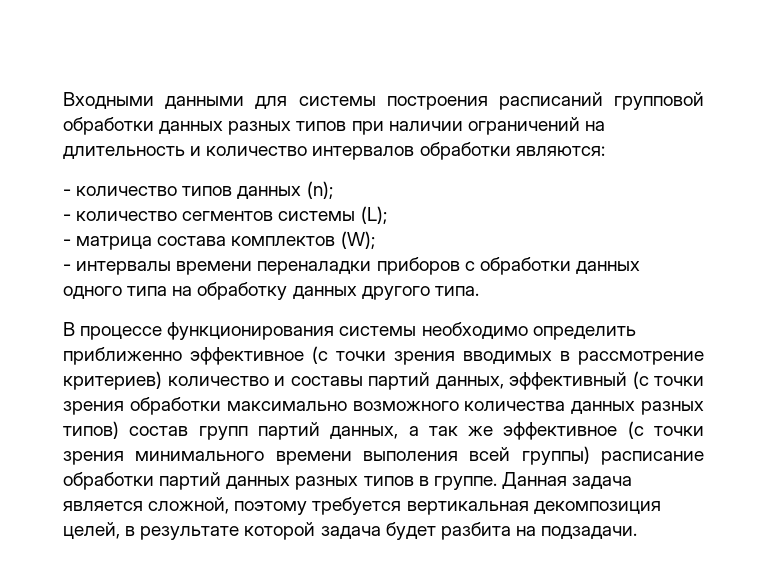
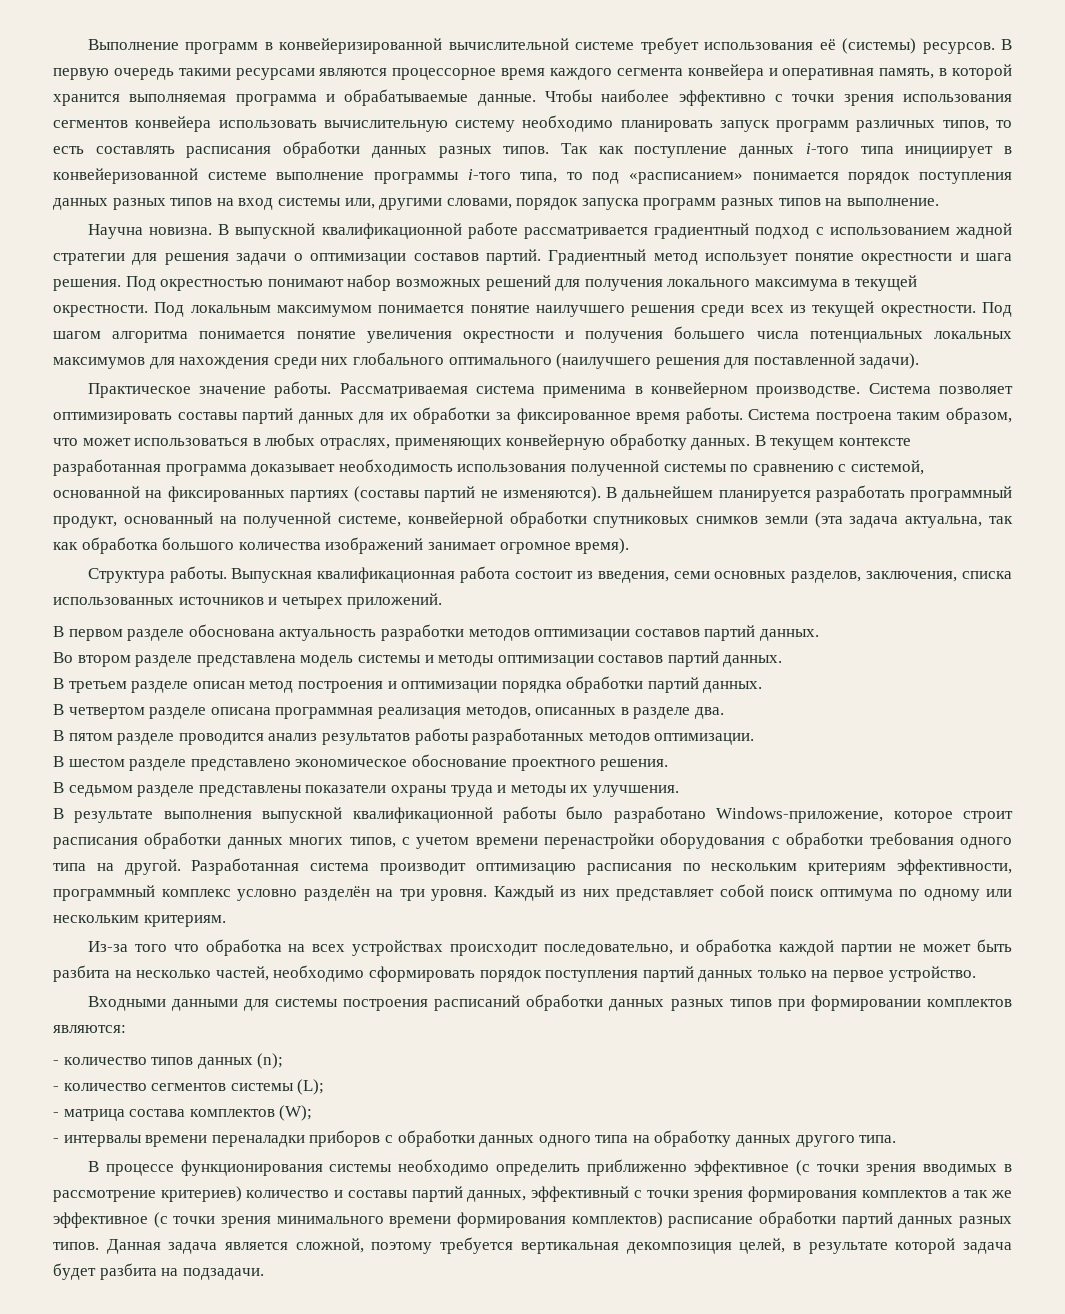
(63, 100) none -> [87,37,1012,54] [53,64,1013,80] [53,89,1013,106] [53,115,1012,132] [53,141,1012,158] [53,168,1012,184] [53,198,939,210] [87,222,1013,239] [53,249,1013,265] [53,274,918,291] [53,301,1012,317] [53,326,1012,343] [53,352,920,369] [87,381,1014,398] [53,407,1012,424] [53,433,912,450] [53,459,924,476] [53,485,1012,502] [53,511,1013,528] [53,537,630,554] [87,566,1012,583] [53,593,443,609] [53,624,819,641] [53,651,783,667] [53,676,763,693] [53,704,724,719] [53,728,755,745] [53,754,669,771] [53,782,679,797] [53,806,1013,823] [53,832,1012,849] [53,858,1013,875] [53,884,1012,901] [53,915,226,927] [87,939,1013,956] [53,965,976,982] Выполнение программ в конвейеризированной вычислительной системе требует использования её (системы) ресурсов. В первую очередь такими ресурсами являются процессорное время каждого сегмента конвейера и оперативная память, в которой хранится выполняемая программа и обрабатываемые данные. Чтобы наиболее эффективно с точки зрения использования сегментов конвейера использовать вычислительную систему необходимо планировать запуск программ различных типов, то есть составлять расписания обработки данных разных типов. Так как поступление данных i-того типа инициирует в конвейеризованной системе выполнение программы i-того типа, то под «расписанием» понимается порядок поступления данных разных типов на вход системы или, другими словами, порядок запуска программ разных типов на выполнение. // Научна новизна. В выпускной квалификационной работе рассматривается градиентный подход с использованием жадной стратегии для решения задачи о оптимизации составов партий. Градиентный метод использует понятие окрестности и шага решения. Под окрестностью понимают набор возможных решений для получения локального максимума в текущей окрестности. Под локальным максимумом понимается понятие наилучшего решения среди всех из текущей окрестности. Под шагом алгоритма понимается понятие увеличения окрестности и получения большего числа потенциальных локальных максимумов для нахождения среди них глобального оптимального (наилучшего решения для поставленной задачи). // Практическое значение работы. Рассматриваемая система применима в конвейерном производстве. Система позволяет оптимизировать составы партий данных для их обработки за фиксированное время работы. Система построена таким образом, что может использоваться в любых отраслях, применяющих конвейерную обработку данных. В текущем контексте разработанная программа доказывает необходимость использования полученной системы по сравнению с системой, основанной на фиксированных партиях (составы партий не изменяются). В дальнейшем планируется разработать программный продукт, основанный на полученной системе, конвейерной обработки спутниковых снимков земли (эта задача актуальна, так как обработка большого количества изображений занимает огромное время). // Структура работы. Выпускная квалификационная работа состоит из введения, семи основных разделов, заключения, списка использованных источников и четырех приложений. // В первом разделе обоснована актуальность разработки методов оптимизации составов партий данных. // Во втором разделе представлена модель системы и методы оптимизации составов партий данных. // В третьем разделе описан метод построения и оптимизации порядка обработки партий данных. // В четвертом разделе описана программная реализация методов, описанных в разделе два. // В пятом разделе проводится анализ результатов работы разработанных методов оптимизации. // В шестом разделе представлено экономическое обоснование проектного решения. // В седьмом разделе представлены показатели охраны труда и методы их улучшения. // В результате выполнения выпускной квалификационной работы было разработано Windows-приложение, которое строит расписания обработки данных многих типов, с учетом времени перенастройки оборудования с обработки требования одного типа на другой. Разработанная система производит оптимизацию расписания по нескольким критериям эффективности, программный комплекс условно разделён на три уровня. Каждый из них представляет собой поиск оптимума по одному или нескольким критериям. // Из-за того что обработка на всех устройствах происходит последовательно, и обработка каждой партии не может быть разбита на несколько частей, необходимо сформировать порядок поступления партий данных только на первое устройство. //
[614,92,705,110] групповой -> (521, 1003) none
[388,117,605,135] [63,142,511,160] наличии ограничений на длительность и количество интервалов обработки -> [810,995,1012,1011] формировании комплектов
[632,371,704,389] [63,397,704,415] [63,421,399,440] (с точки зрения обработки максимально возможного количества данных разных типов) состав групп партий данных, -> [633,1186,947,1202] с точки зрения формирования комплектов
[363,446,590,465] выполения всей группы) -> [457,1212,663,1228] формирования комплектов)
[363,476,497,490] типов в группе. -> [53,1242,99,1250] типов.

